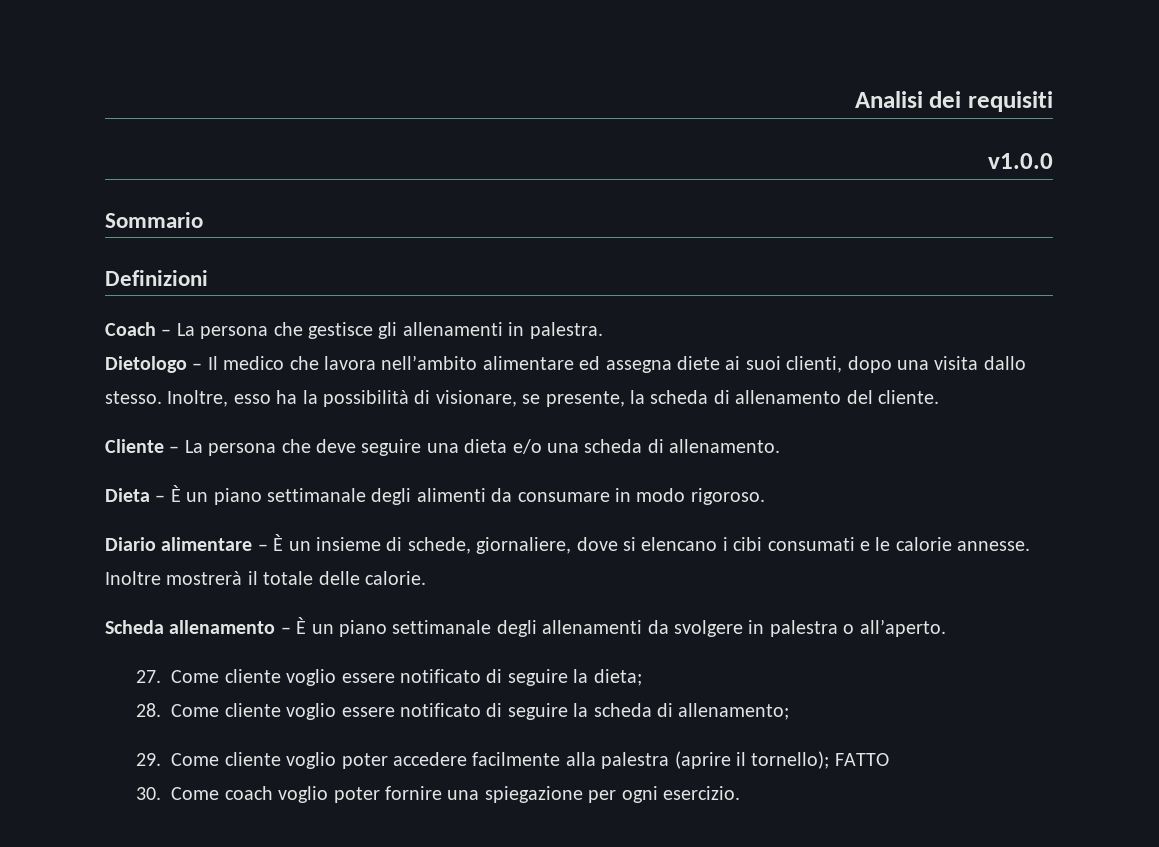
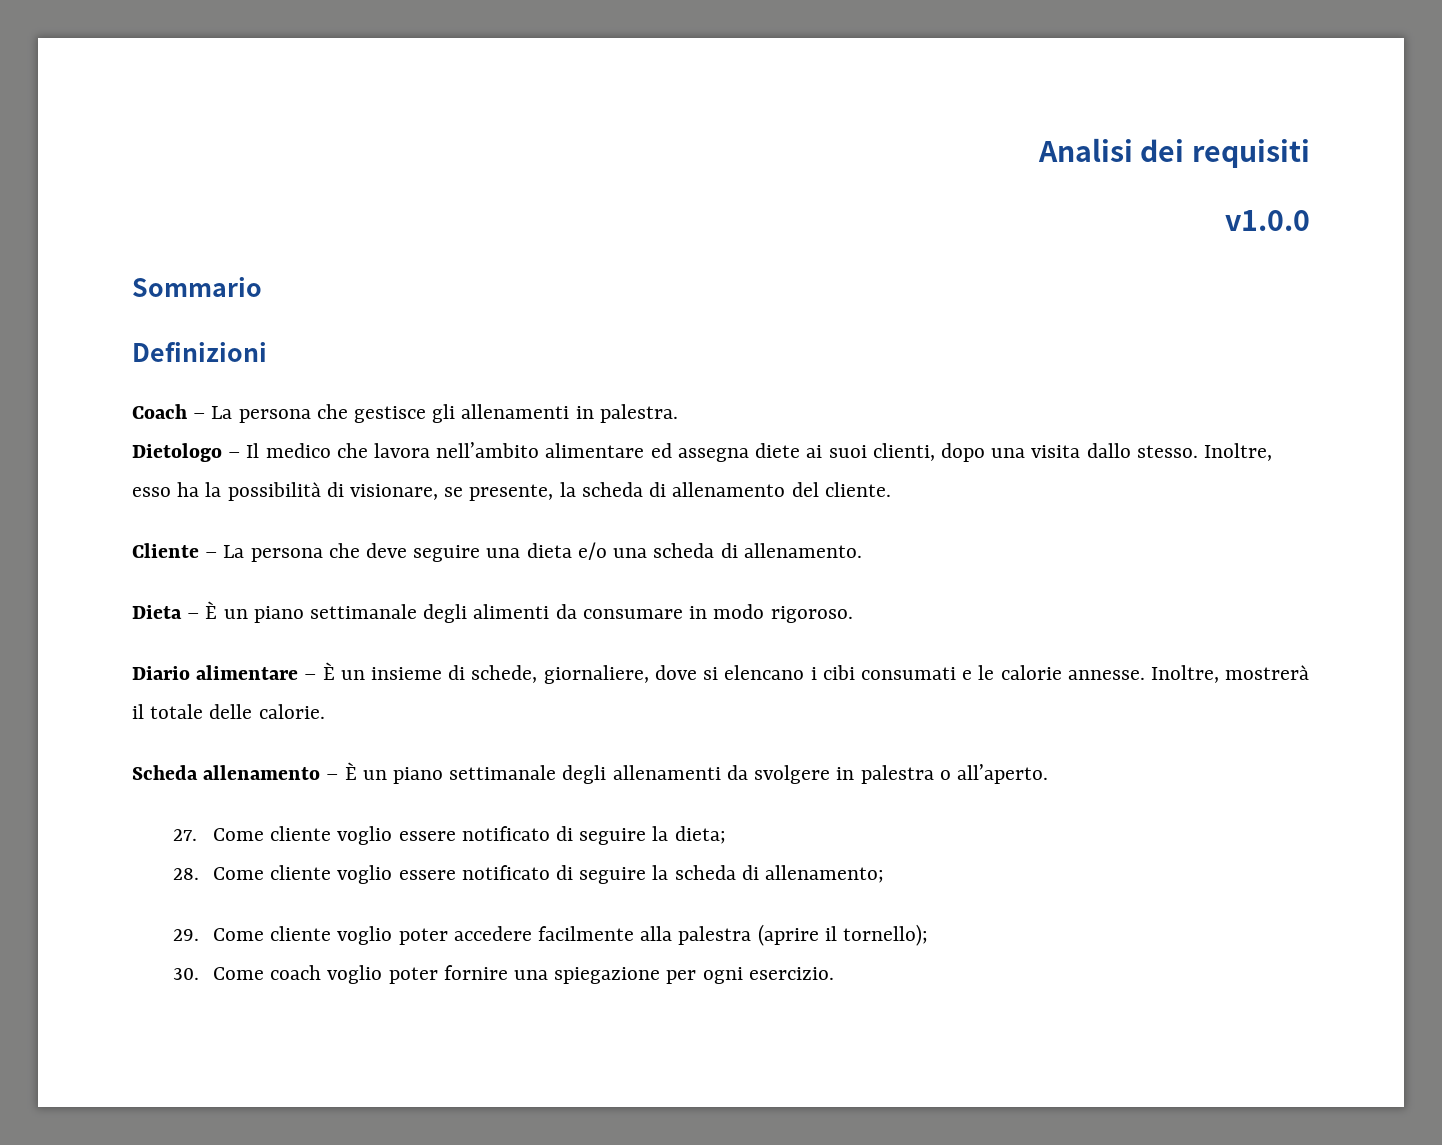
[105,571,161,585] Inoltre -> [1150,665,1219,683] Inoltre,
[834,753,889,766] FATTO -> (929, 935) none

